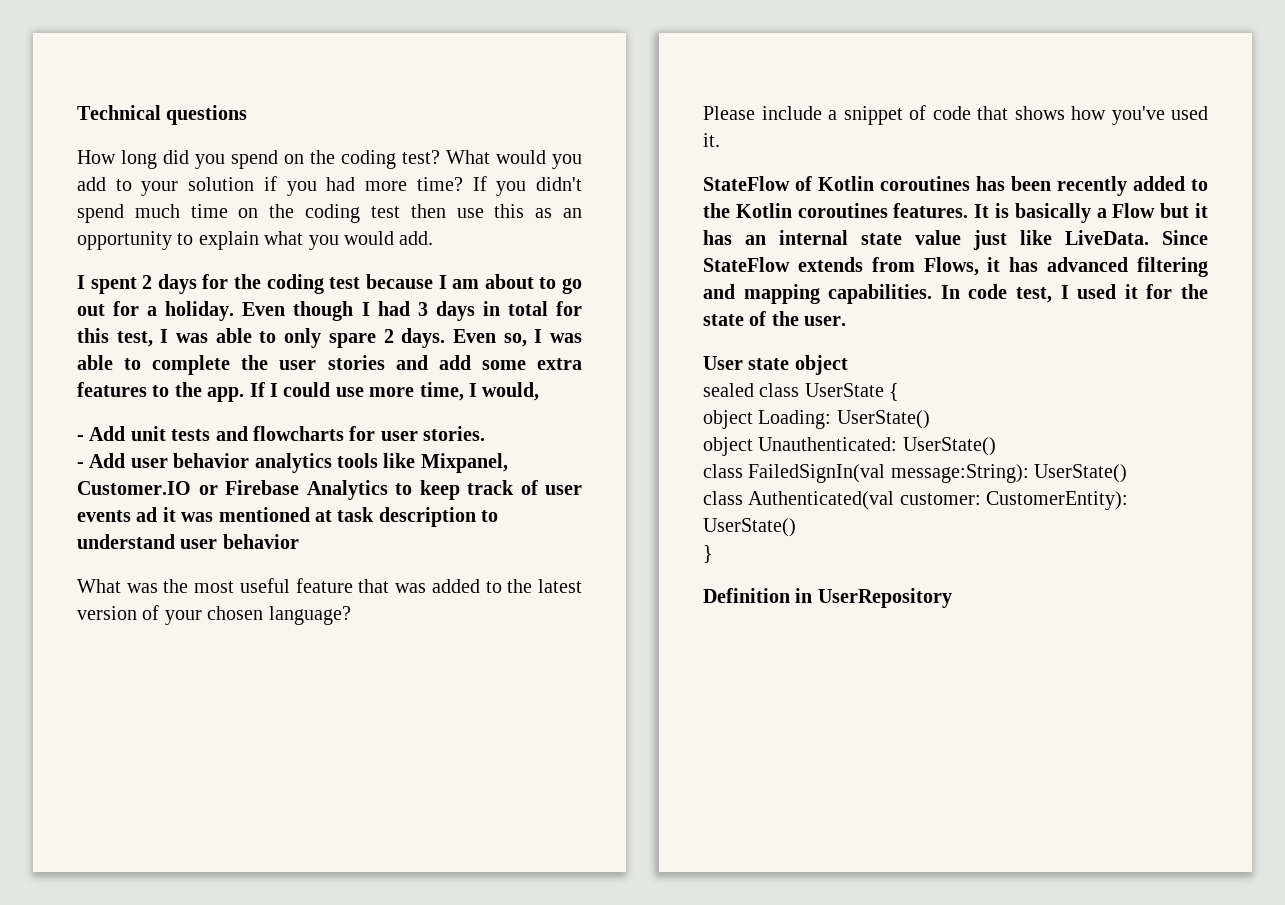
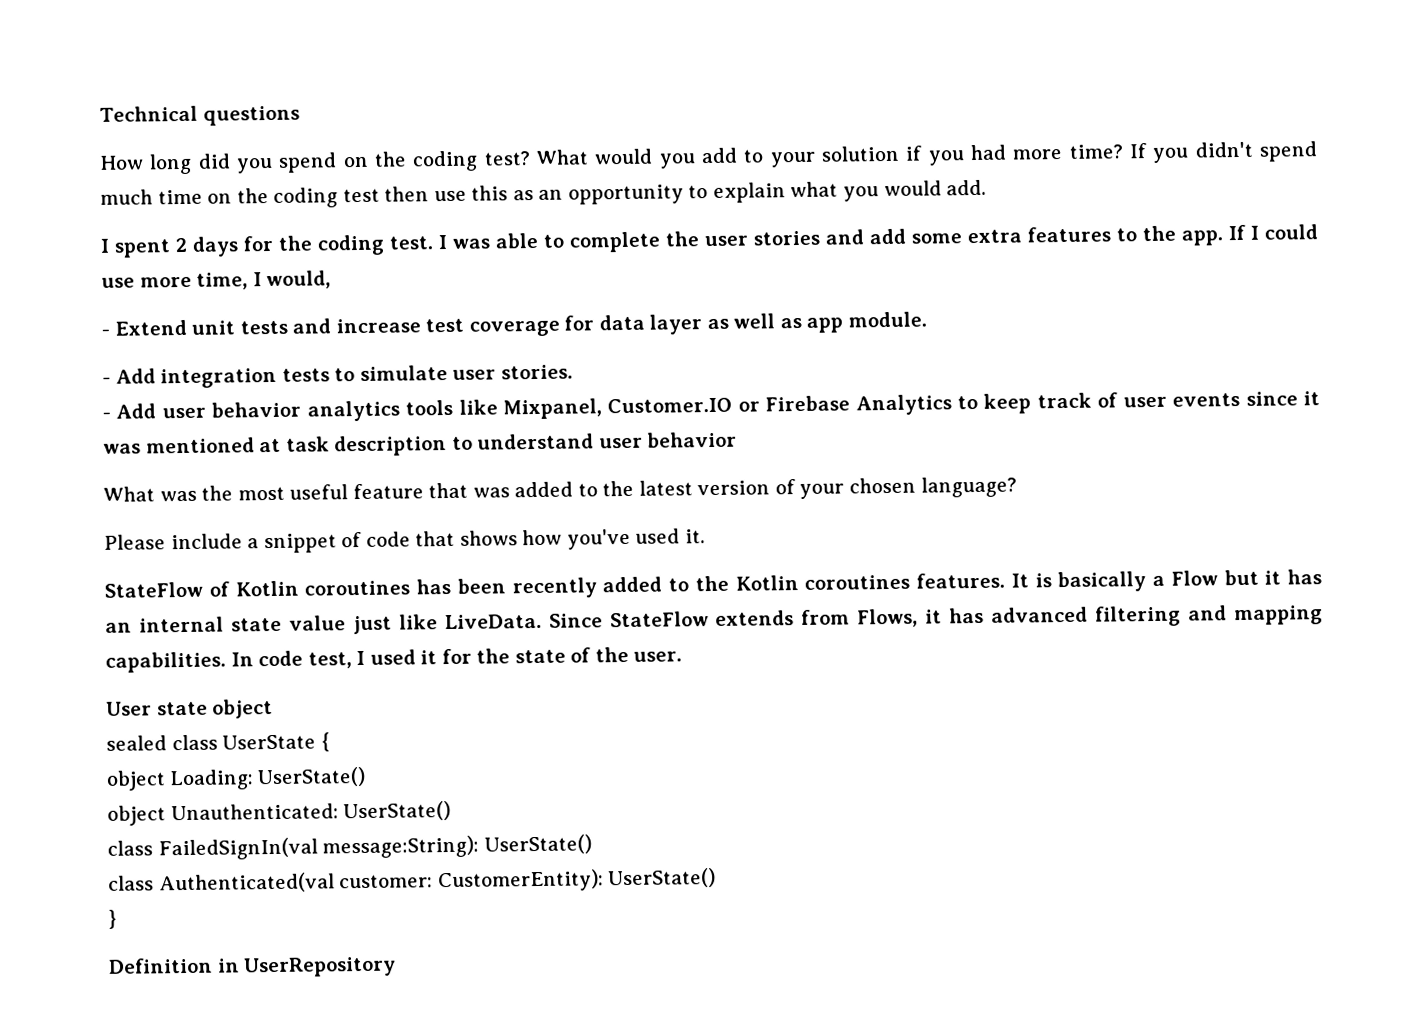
[329,274,583,294] [77,301,582,321] [77,328,527,348] test because I am about to go out for a holiday. Even though I had 3 days in total for this test, I was able to only spare 2 days. Even so, -> [389,236,433,250] test.
[89,426,126,441] Add -> [114,319,187,336] Extend
[253,426,376,441] flowcharts for -> [335,311,928,337] [102,364,448,389] increase test coverage for data layer as well as app module. // - Add integration tests to simulate
[136,507,158,522] ad -> [1245,391,1298,406] since

